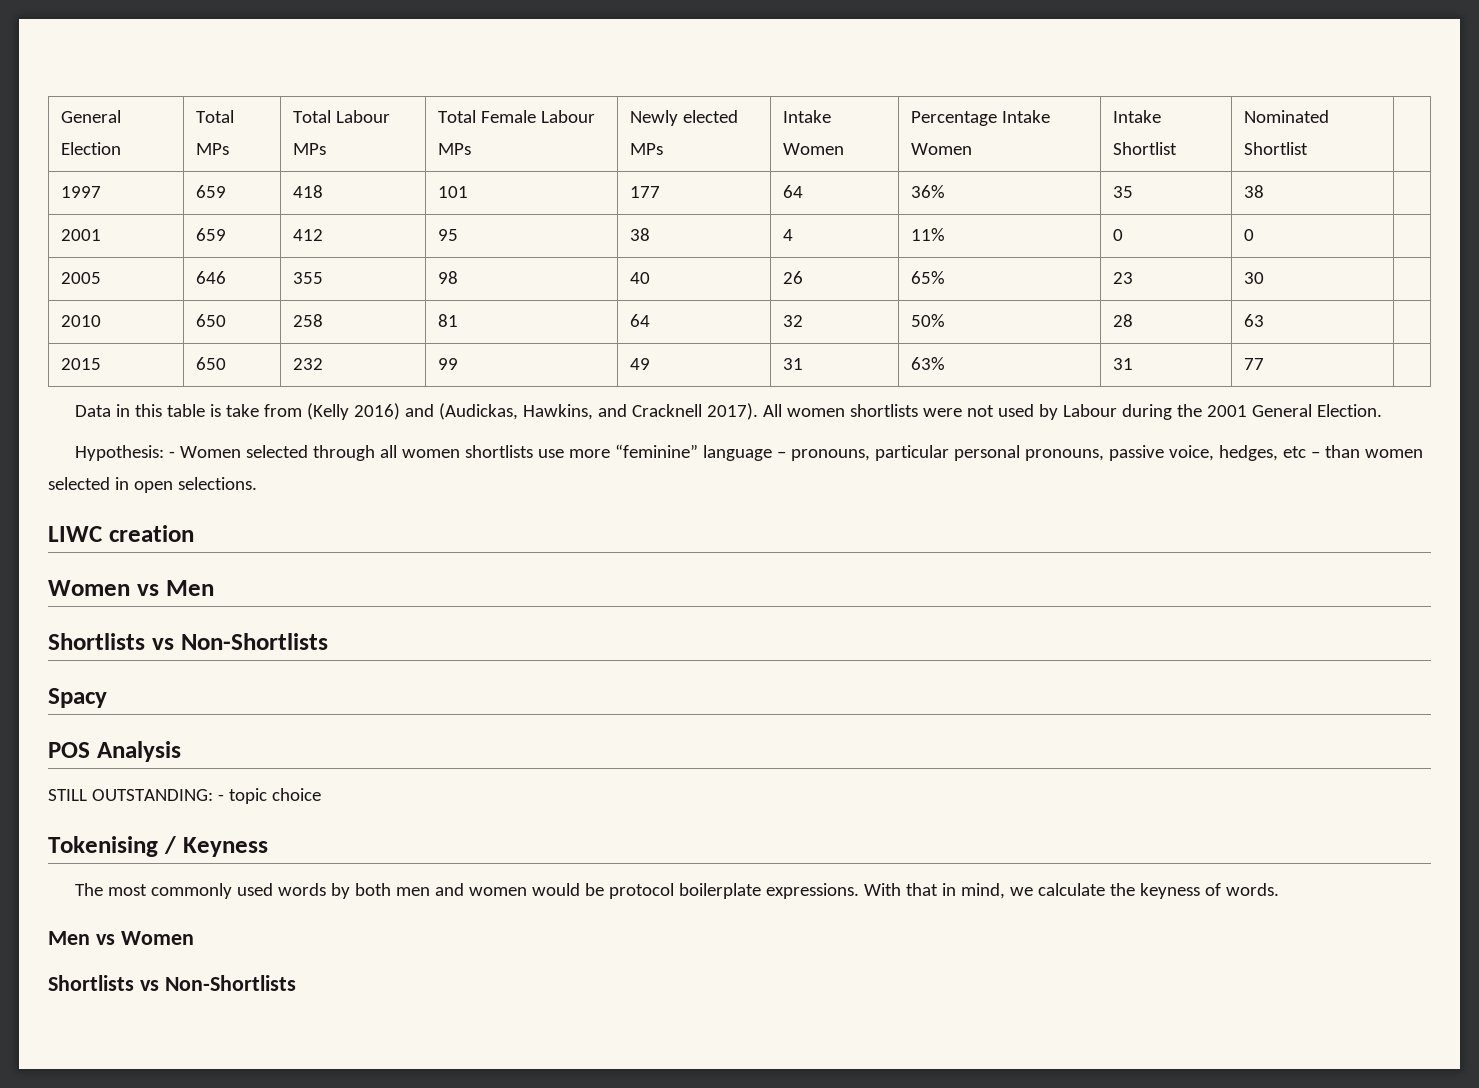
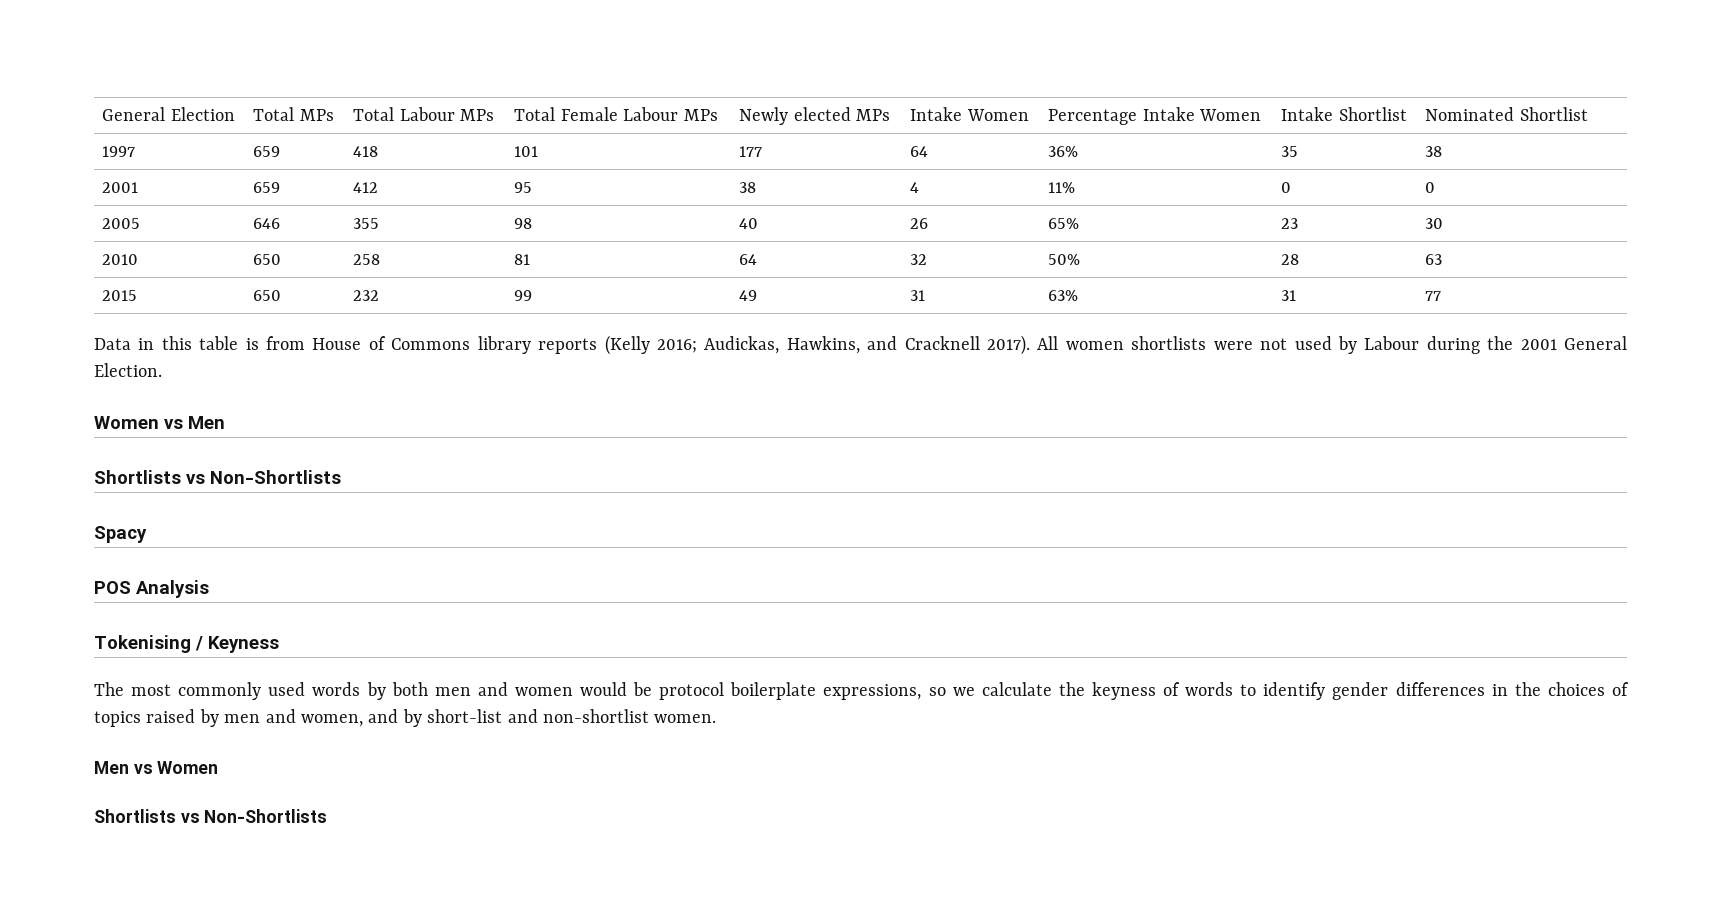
[226,403,519,420] take from (Kelly 2016) and (Audickas, -> [266,335,780,355] from House of Commons library reports (Kelly 2016; Audickas,
[75,444,1423,461] [48,477,257,493] [48,525,194,542] // Hypothesis: - Women selected through all women shortlists use more “feminine” language – pronouns, particular personal pronouns, passive voice, hedges, etc – than women selected in open selections. // LIWC creation -> (162, 370) none
[48,788,321,804] // STILL OUTSTANDING: - topic choice -> (209, 589) none
[766,883,1005,899] expressions. With that in mind, -> [823,684,946,700] expressions, so
[1225,883,1279,896] words. -> [1185,682,1630,700] [94,709,717,727] words to identify gender differences in the choices of topics raised by men and women, and by short-list and non-shortlist women.

